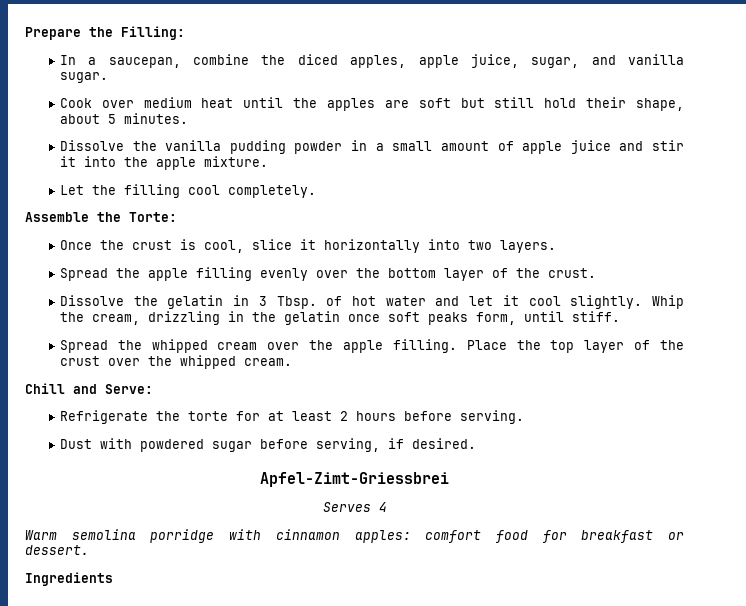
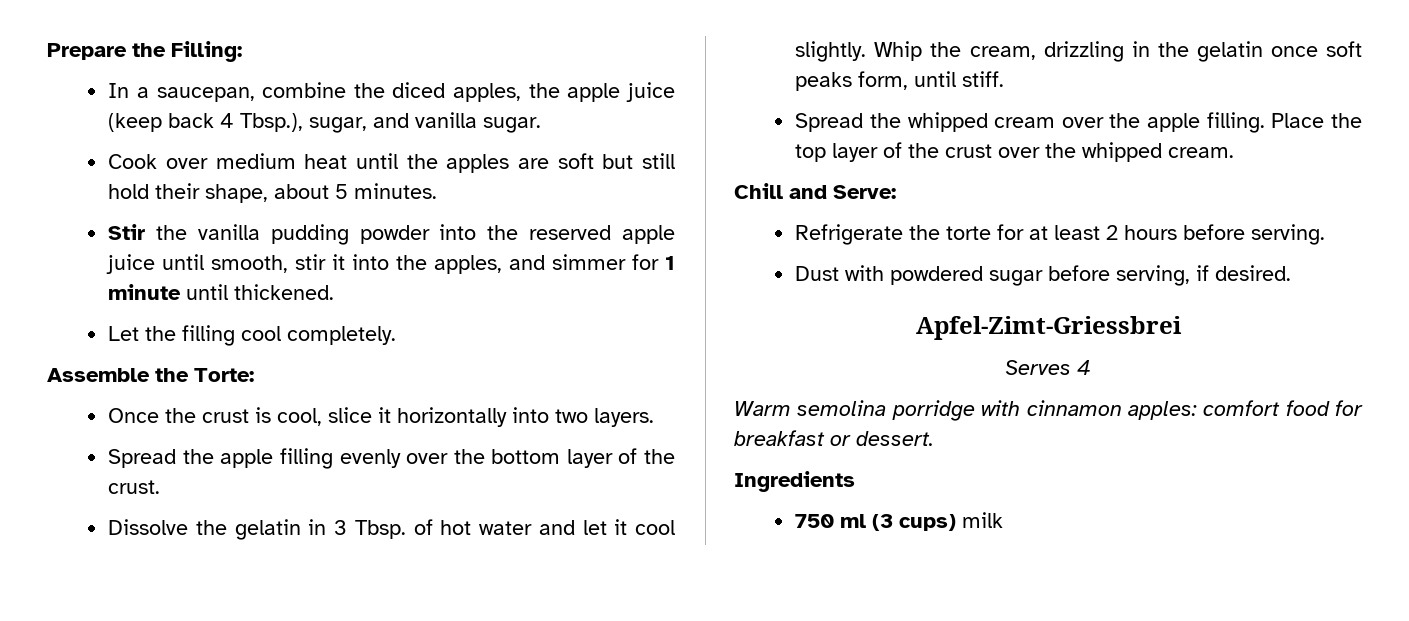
[418,54,519,68] apple juice, -> [528,82,675,102] [108,113,304,132] the apple juice (keep back 4 Tbsp.),
[59,140,124,151] Dissolve -> [108,224,146,240] Stir
[351,140,684,154] [59,156,268,170] in a small amount of apple juice and stir it into the apple mixture. -> [439,224,676,244] [106,254,675,274] [108,284,335,300] into the reserved apple juice until smooth, stir it into the apples, and simmer for 1 minute until thickened.
(113, 579) none -> [795,512,1004,531] // 750 ml (3 cups) milk

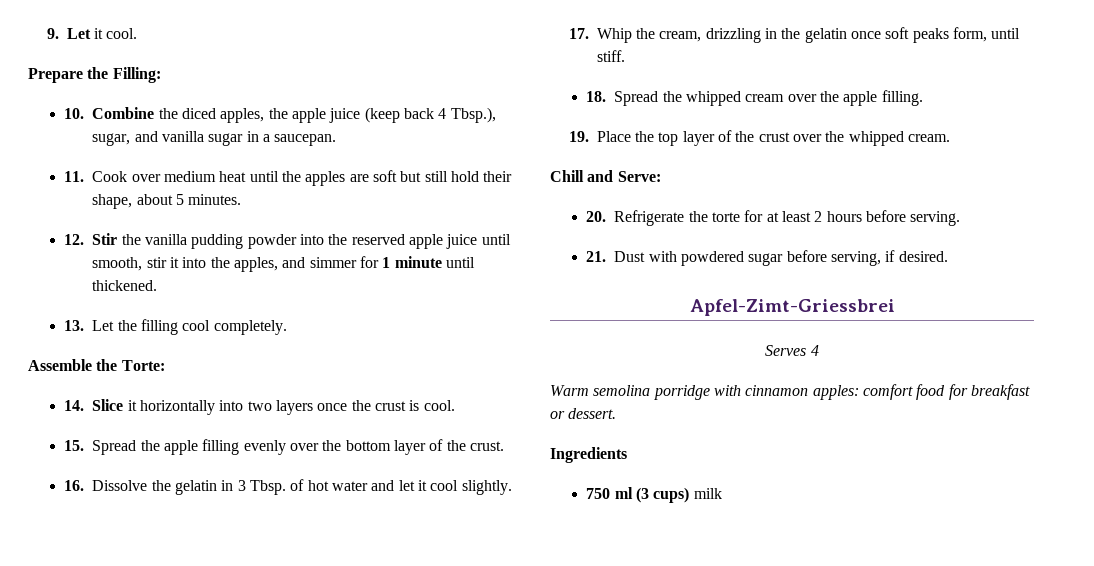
(47, 51) none -> [46,28,138,39] 9. Let it cool. //
[108,82,347,102] In a saucepan, combine -> [64,107,155,119] 10. Combine
[483,117,542,133] sugar. // -> [208,131,337,146] [64,171,85,182] sugar in a saucepan. // 11.
(438, 191) none -> [64,234,85,245] 12.
(335, 292) none -> [64,320,85,331] 13.
[108,407,655,427] Once the crust is cool, slice it horizontally into two layers. // -> [64,399,455,415] [64,440,85,451] 14. Slice it horizontally into two layers once the crust is cool. // 15.
(161, 487) none -> [64,480,85,491] 16.
(867, 51) none -> [568,28,589,39] // 17.
(1005, 79) none -> [586,91,607,102] 18.
(1265, 122) none -> [568,131,589,142] // 19.
(896, 192) none -> [586,211,607,222] 20.
(1326, 234) none -> [586,251,607,262] 21.

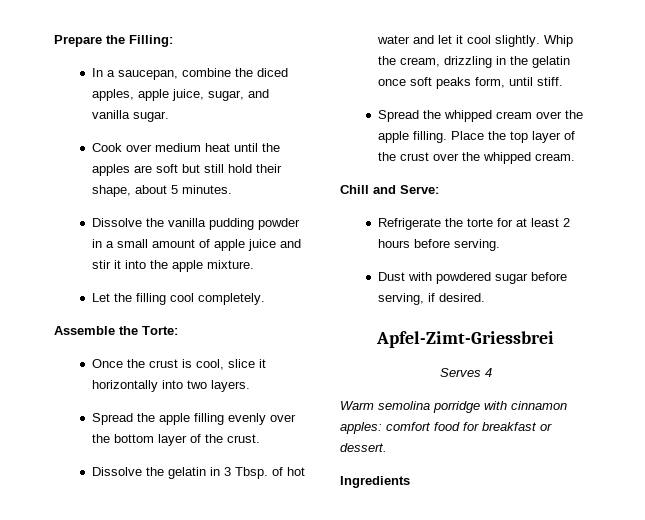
[46,28,138,39] 9. Let it cool. // -> (54, 41) none
[64,107,496,123] [92,131,337,146] [64,171,85,182] 10. Combine the diced apples, the apple juice (keep back 4 Tbsp.), sugar, and vanilla sugar in a saucepan. // 11. -> [91,68,288,80] [91,89,269,101] [91,110,169,122] In a saucepan, combine the diced apples, apple juice, sugar, and vanilla sugar. //
[64,233,118,245] 12. Stir -> [91,218,142,227] Dissolve
[299,234,511,249] [92,256,475,272] [92,280,158,291] [64,320,85,331] into the reserved apple juice until smooth, stir it into the apples, and simmer for 1 minute until thickened. // 13. -> [91,239,301,251] [91,260,254,272] in a small amount of apple juice and stir it into the apple mixture. //
[64,399,455,415] [64,440,85,451] 14. Slice it horizontally into two layers once the crust is cool. // 15. -> [91,359,266,370] [91,380,250,392] Once the crust is cool, slice it horizontally into two layers. //
[64,480,85,491] 16. -> (260, 438) none
[568,28,589,39] // 17. -> (540, 41) none
[586,91,607,102] 18. -> (563, 81) none
[568,131,589,142] // 19. -> (447, 137) none
[586,211,607,222] 20. -> (439, 189) none
[586,251,607,262] 21. -> (500, 245) none
[586,487,722,503] // 750 ml (3 cups) milk -> (410, 482) none

